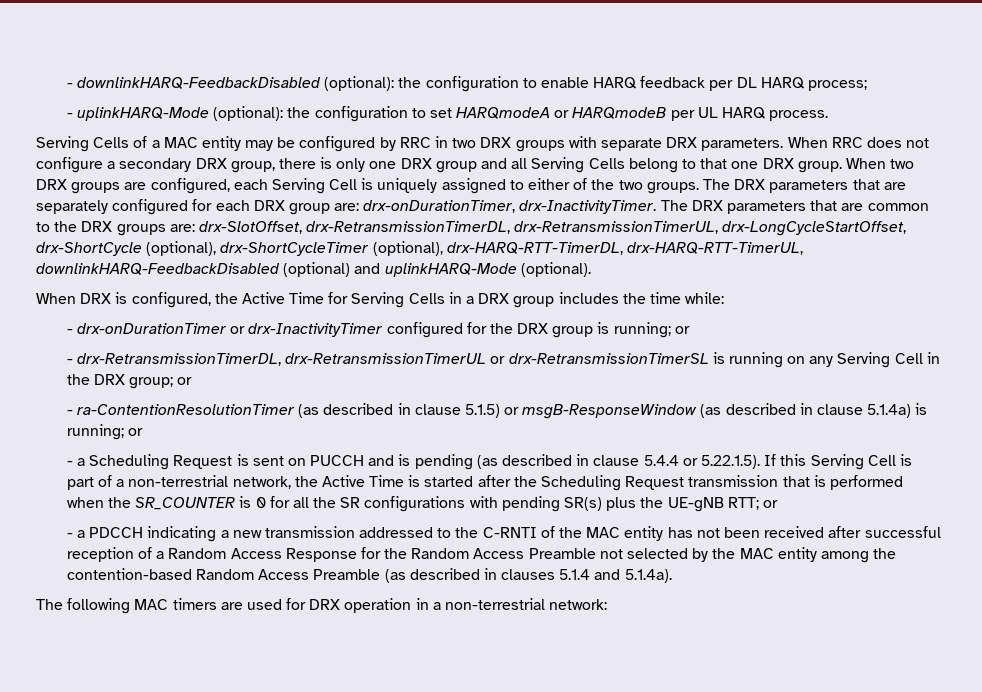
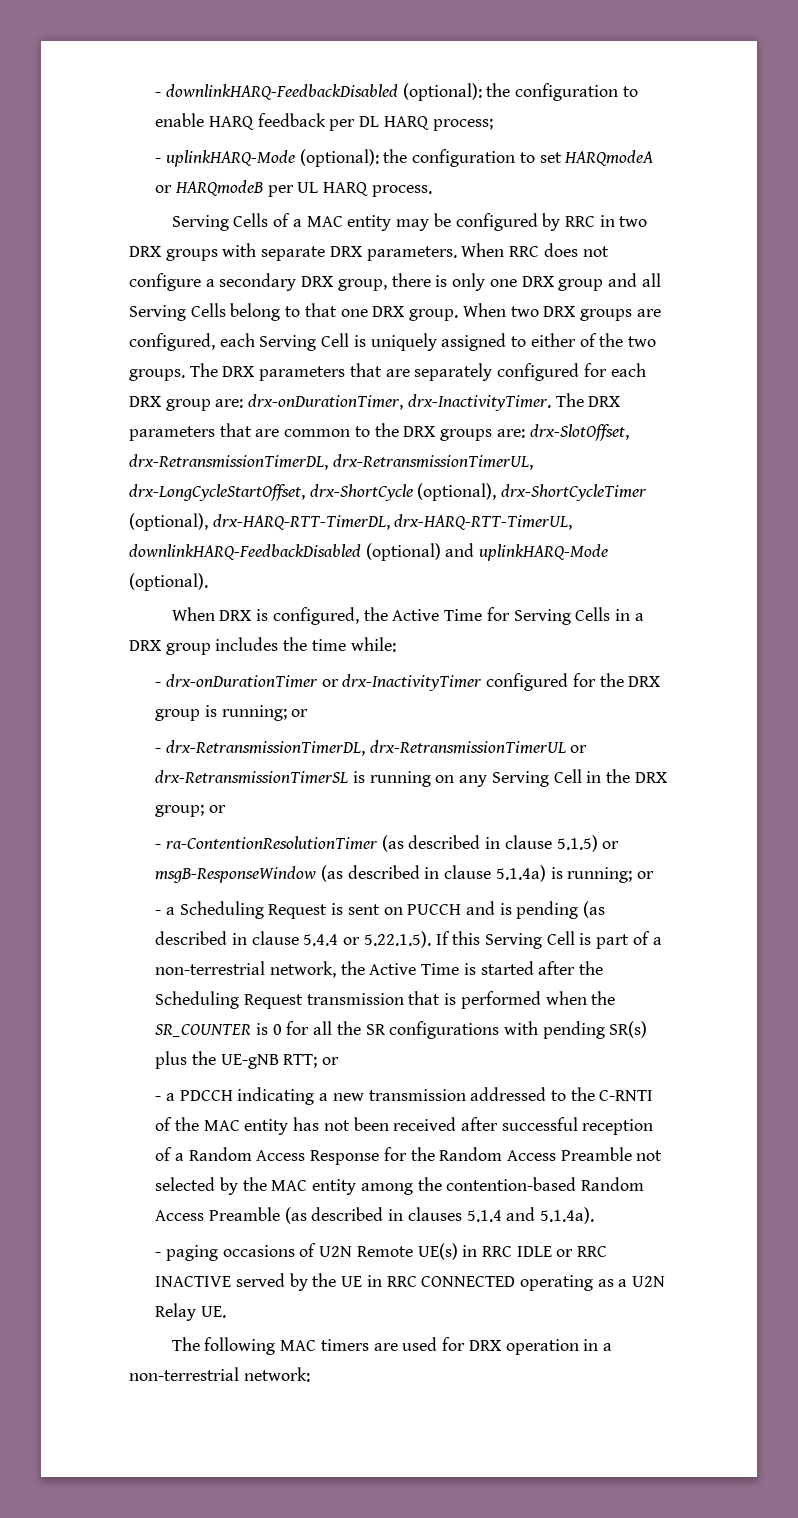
(672, 576) none -> [155,1243,608,1261] [155,1273,666,1291] [155,1303,226,1321] // - paging occasions of U2N Remote UE(s) in RRC IDLE or RRC INACTIVE served by the UE in RRC CONNECTED operating as a U2N Relay UE.

